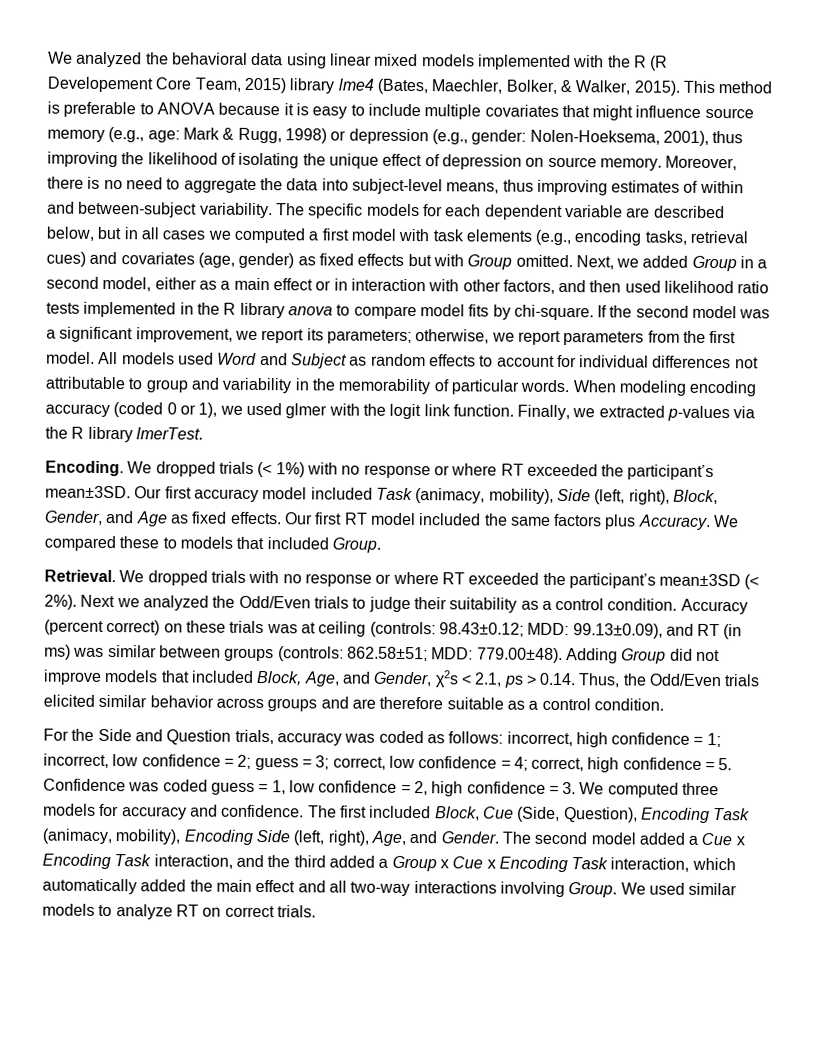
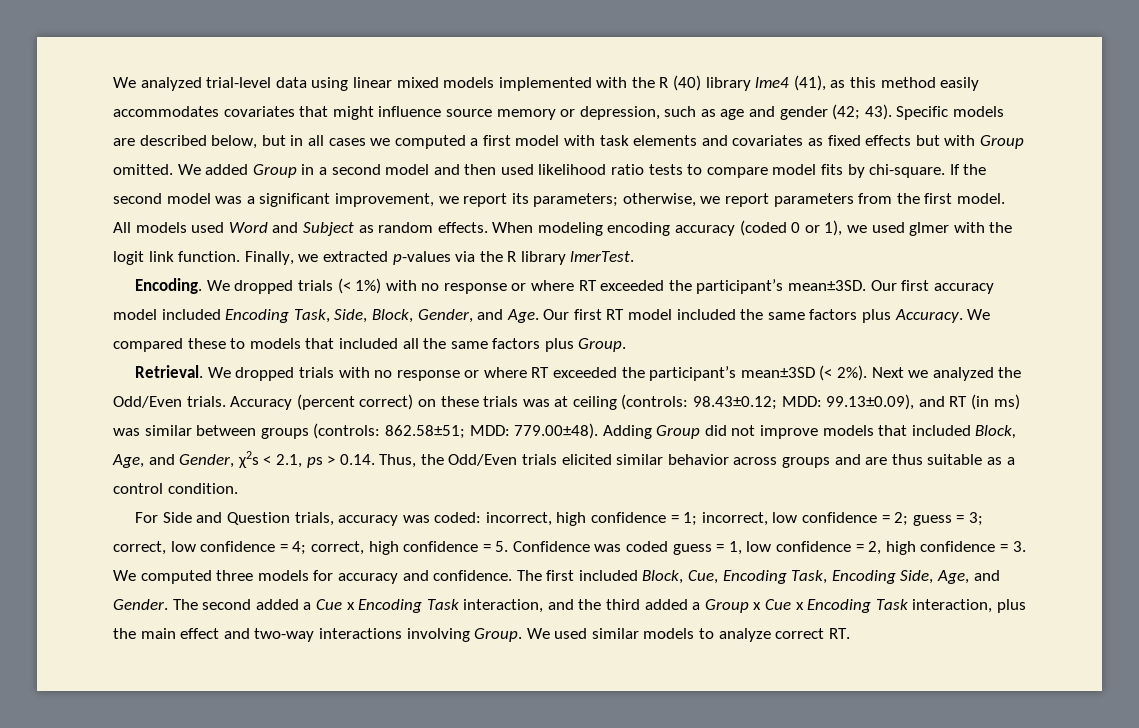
[145,52,248,65] the behavioral -> [206,77,272,88] trial-level
[650,55,669,71] [47,76,773,96] [47,101,482,120] (R Developement Core Team, 2015) library lme4 (Bates, Maechler, Bolker, & Walker, 2015). This method is preferable to ANOVA because it is easy to include multiple -> [673,75,980,91] [113,106,219,117] (40) library lme4 (41), as this method easily accommodates
[108,127,744,146] [47,151,738,171] [47,176,744,196] [47,201,623,221] (e.g., age: Mark & Rugg, 1998) or depression (e.g., gender: Nolen-Hoeksema, 2001), thus improving the likelihood of isolating the unique effect of depression on source memory. Moreover, there is no need to aggregate the data into subject-level means, thus improving estimates of within and between-subject variability. The specific models for each dependent variable -> [560,104,1005,120] or depression, such as age and gender (42; 43). Specific models
[535,229,749,246] [46,251,295,269] (e.g., encoding tasks, retrieval cues) and covariates (age, gender) -> [701,135,804,146] and covariates
[575,255,640,270] Next, we -> [177,164,201,175] We
[102,276,555,294] model, either as a main effect or in interaction with other factors, -> [385,164,430,175] model
[83,301,333,319] implemented in the R library anova -> (683, 169) none
[428,354,759,369] [45,376,570,395] effects to account for individual differences not attributable to group and variability in the memorability of particular words. -> [437,222,488,233] effects.
[375,487,718,505] [45,510,282,527] Task (animacy, mobility), Side (left, right), Block, Gender, and Age as fixed effects. -> [225,309,539,323] Encoding Task, Side, Block, Gender, and Age.
(329, 543) none -> [402,338,574,352] all the same factors plus
[313,596,678,613] trials to judge their suitability as a control condition. -> [186,396,226,407] trials.
[379,696,444,710] therefore -> [891,454,923,465] thus
[71,728,95,741] the -> (159, 517) none
[378,730,504,744] coded as follows: -> [434,512,482,523] coded:
[482,806,751,823] [42,828,369,846] Cue (Side, Question), Encoding Task (animacy, mobility), Encoding Side (left, right), -> [688,570,934,584] Cue, Encoding Task, Encoding Side,
[590,832,636,845] model -> (252, 604) none
[691,857,736,871] [42,878,187,895] which automatically added -> [996,599,1026,613] plus
[328,880,347,893] all -> (250, 633) none
[175,904,316,918] RT on correct trials. -> [775,628,850,639] correct RT.

